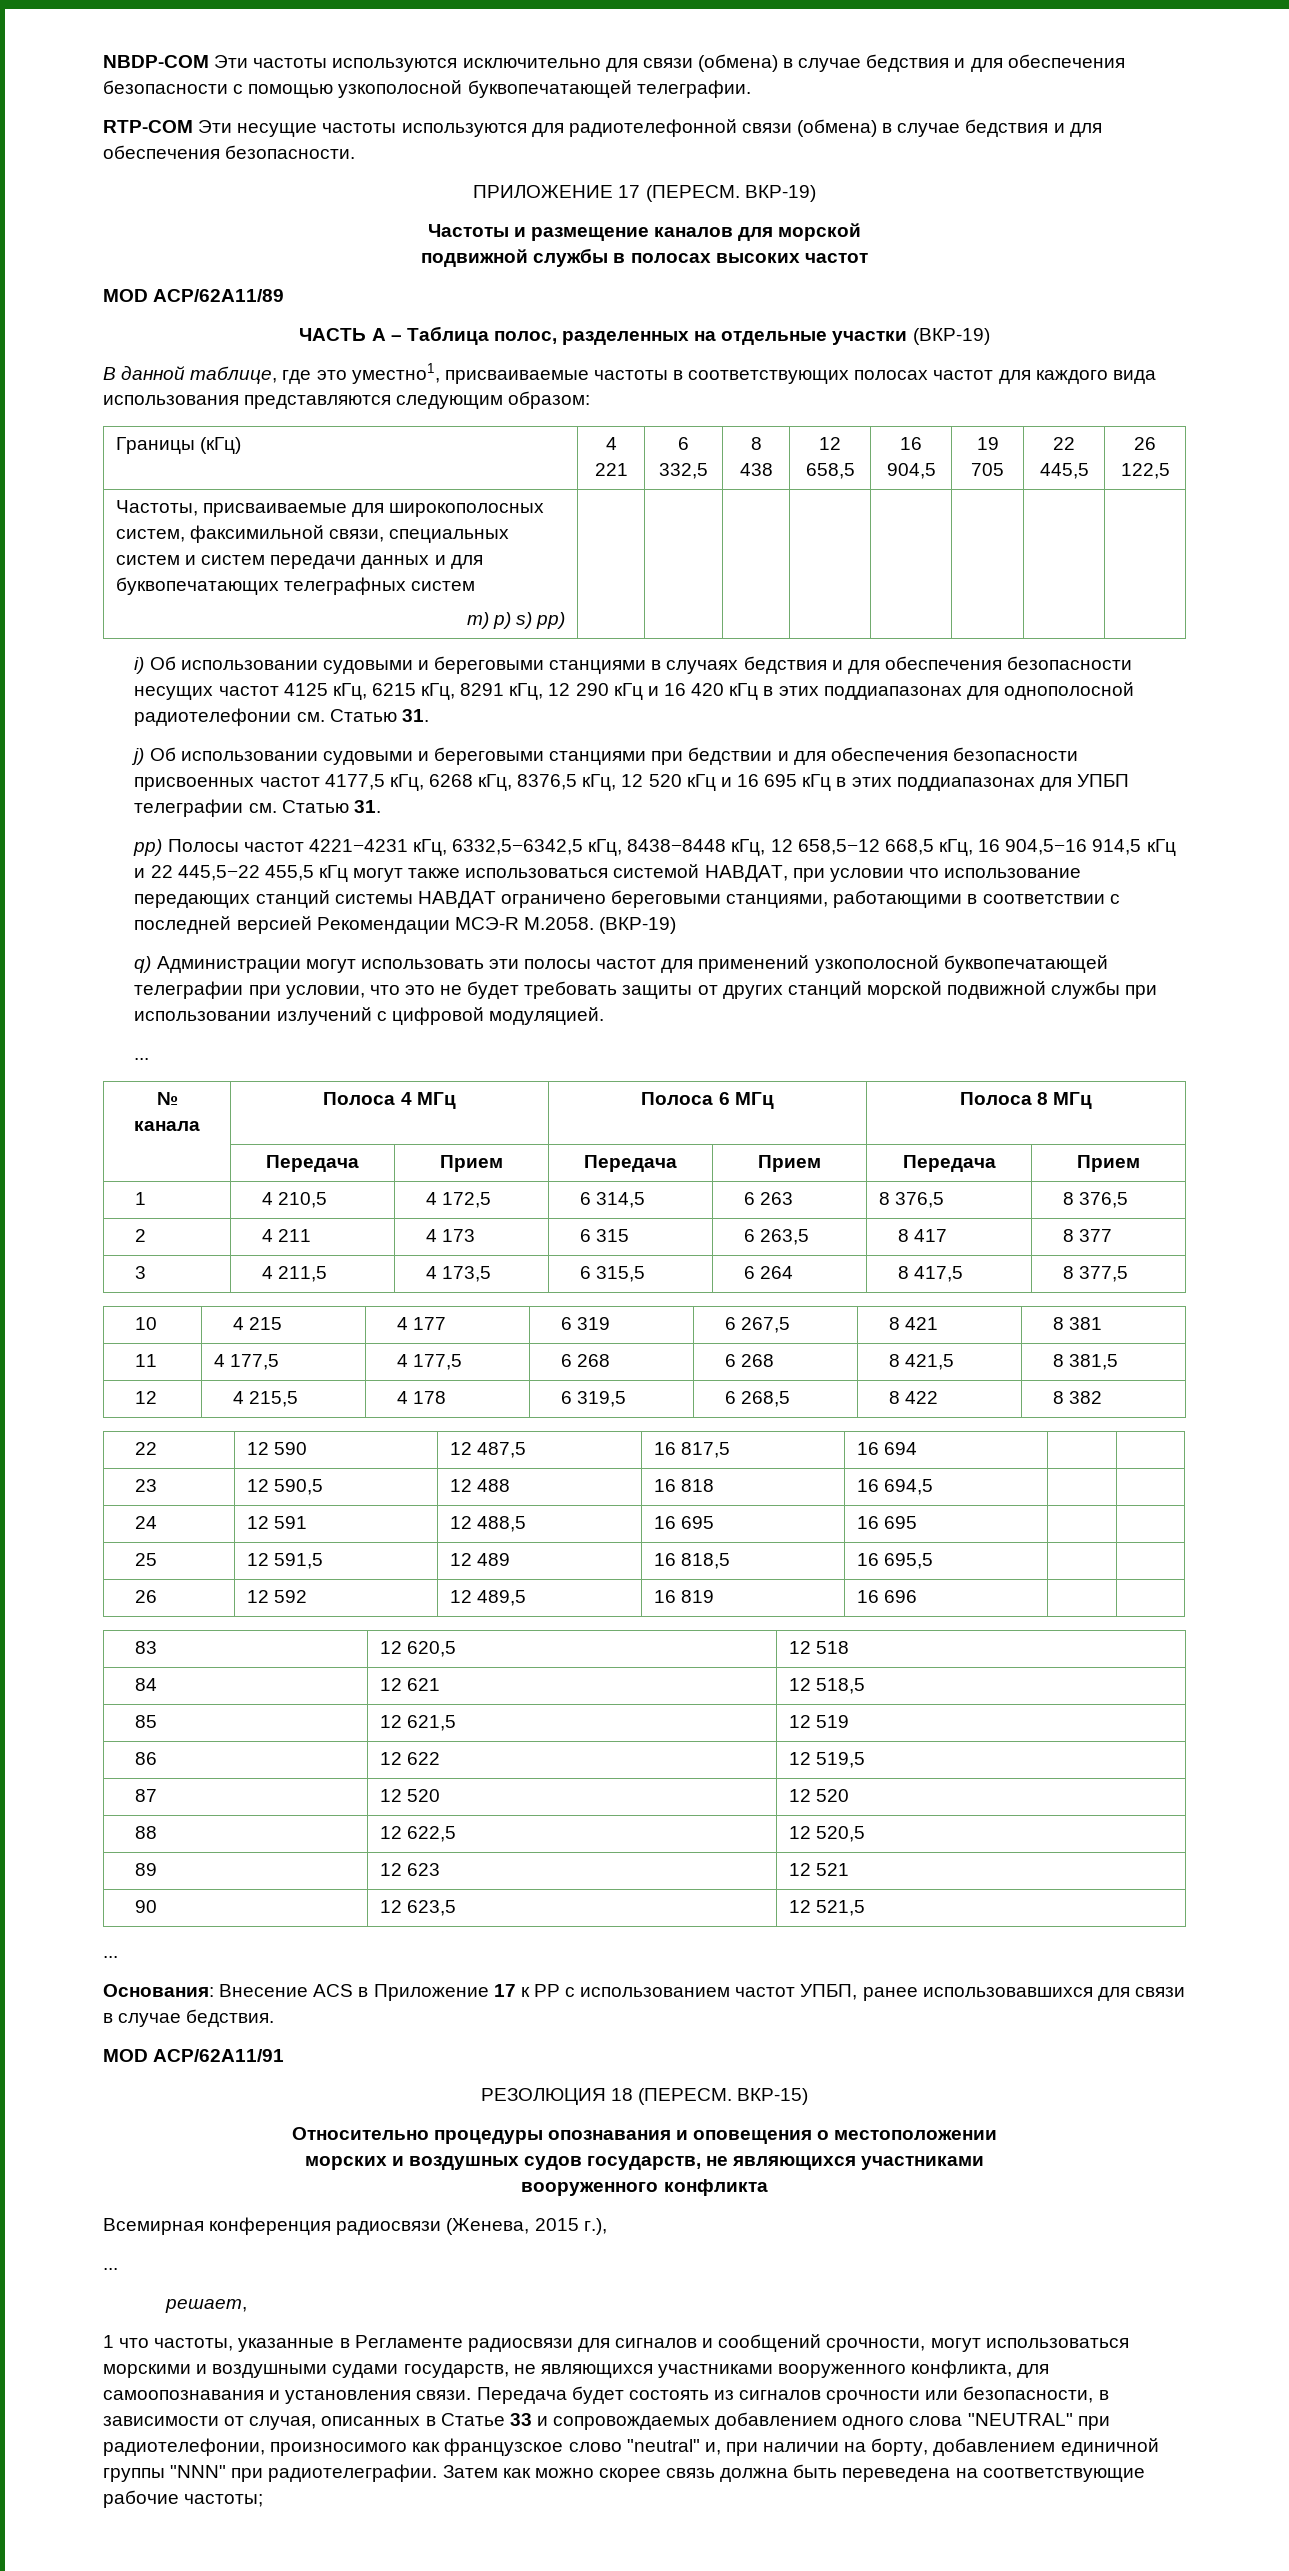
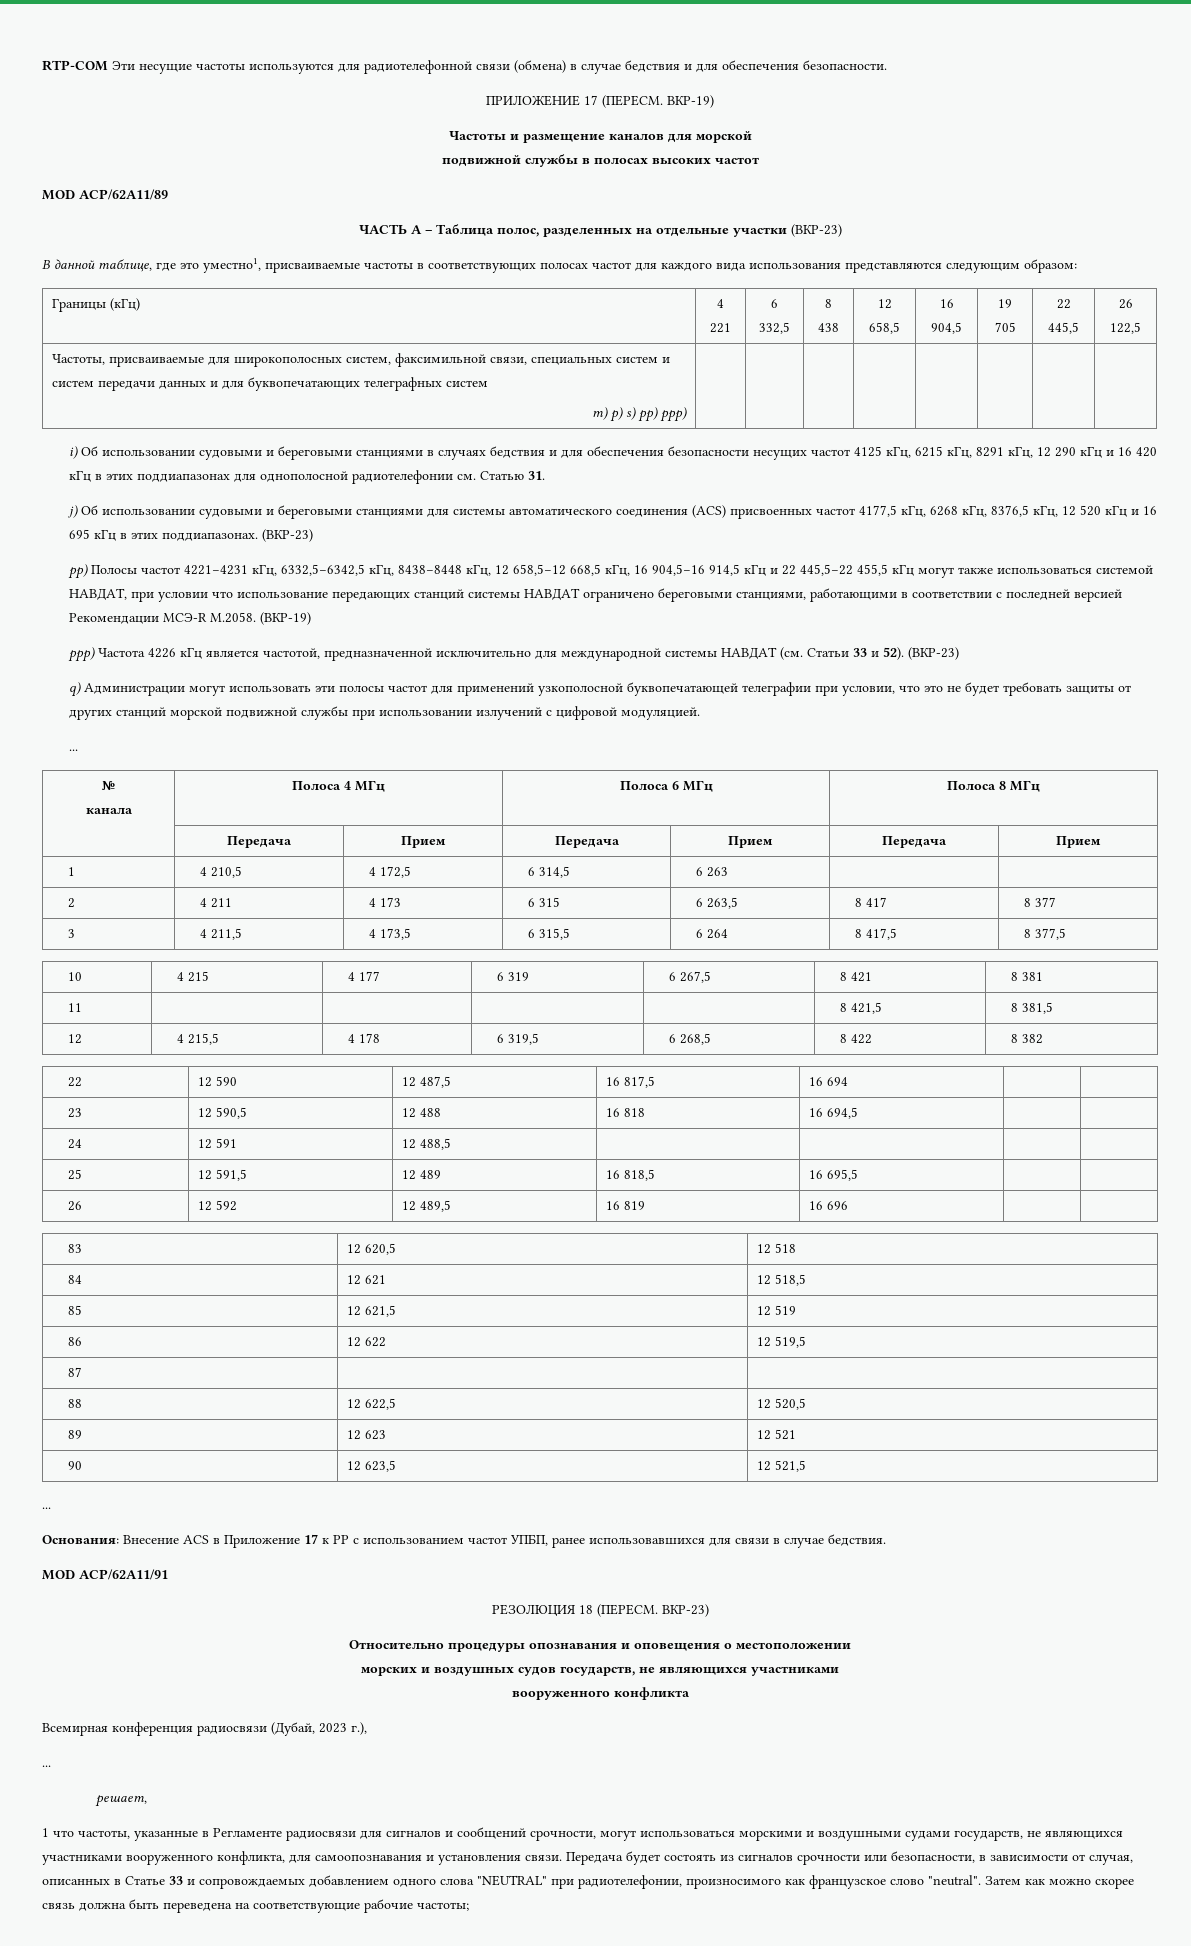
[103,54,1125,72] [103,80,751,98] NBDP-COM Эти частоты используются исключительно для связи (обмена) в случае бедствия и для обеспечения безопасности с помощью узкополосной буквопечатающей телеграфии. // -> (42, 65) none
[912,328,990,345] (ВКР-19) -> [790,224,842,237] (ВКР-23)
(566, 620) none -> [660,407,688,422] ppp)
[651,747,1079,765] при бедствии и для обеспечения безопасности -> [426,505,726,518] для системы автоматического соединения (ACS)
[896,774,1129,791] [134,799,381,817] поддиапазонах для УПБП телеграфии см. Статью 31. -> [161,529,313,542] поддиапазонах. (ВКР-23)
(677, 925) none -> [67,647,959,662] // ppp) Частота 4226 кГц является частотой, предназначенной исключительно для международной системы НАВДАТ (см. Статьи 33 и 52). (ВКР-23)
[878,1192,945,1208] [1062,1192,1128,1208] 8 376,5 | 8 376,5 -> (728, 872) |
[213,1354,280,1370] [396,1354,462,1370] [560,1354,610,1367] [724,1354,774,1367] 4 177,5 | 4 177,5 | 6 268 | 6 268 -> (82, 1007) | | |
[653,1516,715,1529] [856,1516,918,1529] 16 695 | 16 695 -> (451, 1144) |
[379,1789,441,1802] [788,1789,850,1802] 12 520 | 12 520 -> (82, 1372) |
[737,2088,809,2105] ВКР-15) -> [661,1604,709,1617] ВКР-23)
[446,2218,579,2235] (Женева, 2015 -> [271,1722,347,1736] (Дубай, 2023
[626,2438,1159,2456] [103,2464,438,2482] "neutral" и, при наличии на борту, добавлением единичной группы "NNN" при радиотелеграфии. -> [928,1875,981,1886] "neutral".

